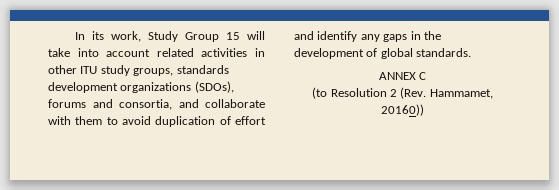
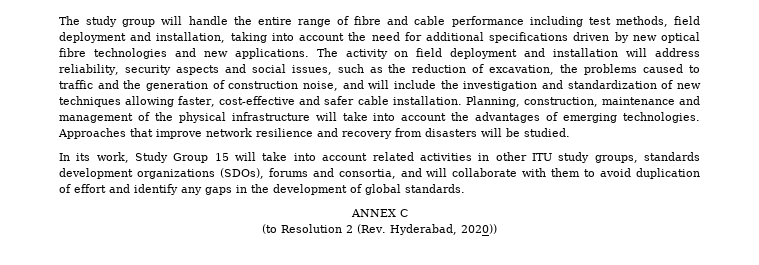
(75, 36) none -> [59,16,700,27] [59,32,700,43] [59,48,700,59] [59,64,700,75] [59,80,701,91] [59,96,700,107] [59,112,700,123] [58,128,570,139] The study group will handle the entire range of fibre and cable performance including test methods, field deployment and installation, taking into account the need for additional specifications driven by new optical fibre technologies and new applications. The activity on field deployment and installation will address reliability, security aspects and social issues, such as the reduction of excavation, the problems caused to traffic and the generation of construction noise, and will include the investigation and standardization of new techniques allowing faster, cost-effective and safer cable installation. Planning, construction, maintenance and management of the physical infrastructure will take into account the advantages of emerging technologies. Approaches that improve network resilience and recovery from disasters will be studied. //
(199, 103) none -> [426,168,448,177] will
[429,89,493,99] [381,104,424,116] Hammamet, 20160)) -> [389,224,497,235] Hyderabad, 2020))

